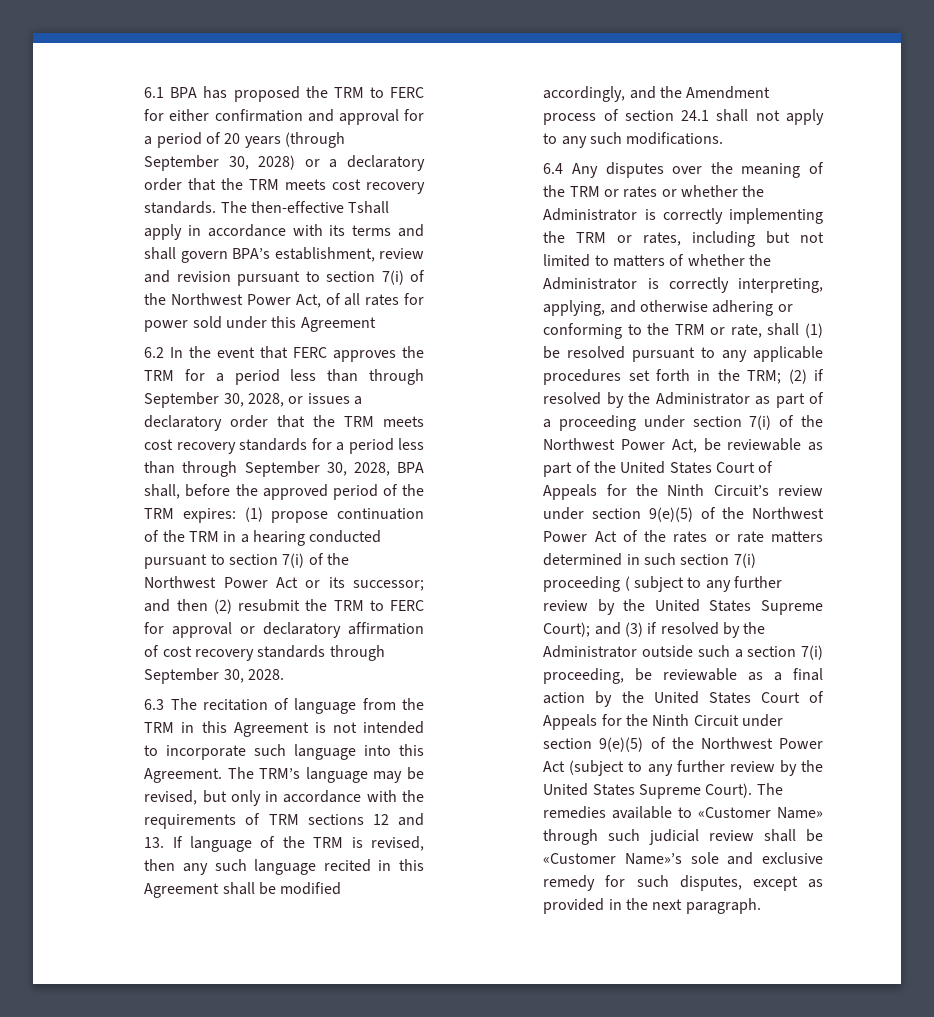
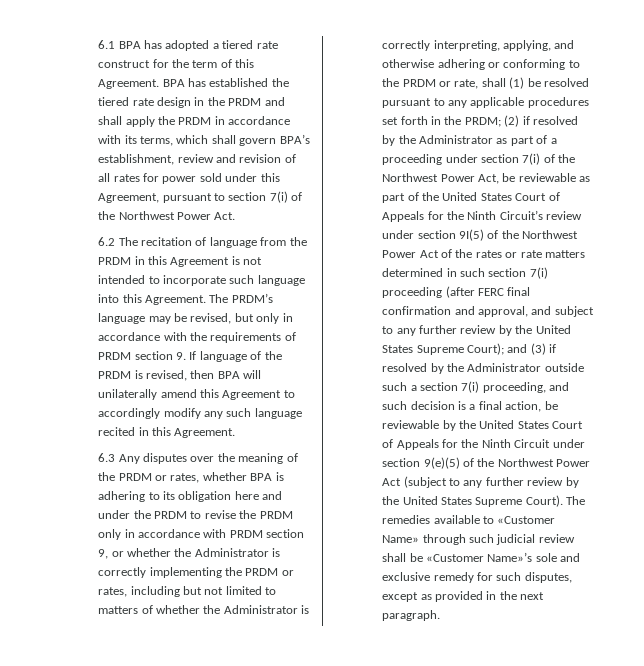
[233,86,425,102] [144,109,425,125] [144,132,345,148] [144,155,425,171] [144,178,425,194] [144,201,390,214] [144,224,183,240] proposed the TRM to FERC for either confirmation and approval for a period of 20 years (through September 30, 2028) or a declaratory order that the TRM meets cost recovery standards. The then-effective Tshall apply -> [165,40,278,51] [98,59,255,68] [98,78,289,89] [98,97,285,108] [98,116,212,127] adopted a tiered rate construct for the term of this Agreement. BPA has established the tiered rate design in the PRDM and shall apply the PRDM
[352,224,425,237] terms and -> [140,135,209,146] terms, which
[237,270,425,286] [144,293,425,308] [144,316,376,332] [144,346,424,362] [144,369,424,385] [144,392,362,408] [144,415,424,431] [144,438,424,454] [144,461,425,477] [144,484,424,500] [144,507,424,523] [144,530,382,546] [144,553,349,569] [144,576,424,591] [144,599,424,614] [144,622,424,638] [144,645,385,661] [144,668,284,684] [144,699,165,710] pursuant to section 7(i) of the Northwest Power Act, of all rates for power sold under this Agreement // 6.2 In the event that FERC approves the TRM for a period less than through September 30, 2028, or issues a declaratory order that the TRM meets cost recovery standards for a period less than through September 30, 2028, BPA shall, before the approved period of the TRM expires: (1) propose continuation of the TRM in a hearing conducted pursuant to section 7(i) of the Northwest Power Act or its successor; and then (2) resubmit the TRM to FERC for approval or declaratory affirmation of cost recovery standards through September 30, 2028. // 6.3 -> [284,154,296,163] [98,173,280,184] [98,191,303,203] [98,211,236,220] [98,237,116,246] of all rates for power sold under this Agreement, pursuant to section 7(i) of the Northwest Power Act. // 6.2
[144,722,175,733] TRM -> [98,257,132,265] PRDM
[259,768,301,779] TRM’s -> [231,293,273,303] PRDM’s
[268,813,425,826] [144,837,165,848] TRM sections 12 and 13. -> [98,351,187,360] PRDM section 9.
[313,837,344,848] TRM -> [98,371,132,379] PRDM
(176, 865) none -> [217,370,262,379] [98,389,295,400] [98,408,201,419] BPA will unilaterally amend this Agreement to accordingly modify
[144,882,342,898] [543,86,771,102] [543,109,824,125] [543,132,724,148] [543,163,564,174] Agreement shall be modified accordingly, and the Amendment process of section 24.1 shall not apply to any such modifications. // 6.4 -> [174,428,236,438] [98,453,116,462] Agreement. // 6.3
[569,186,658,198] TRM or rates -> [118,472,284,483] [98,491,283,502] [98,510,293,519] [98,529,305,540] [98,549,109,559] PRDM or rates, whether BPA is adhering to its obligation here and under the PRDM to revise the PRDM only in accordance with PRDM section 9,
[576,232,607,243] TRM -> [245,568,279,576] PRDM
[674,324,705,335] TRM -> [402,79,436,87] PRDM
[747,370,782,384] TRM; -> [464,117,501,127] PRDM;
[648,507,693,522] 9(e)(5) -> [459,229,485,241] 9I(5)
[624,576,630,591] ( -> [445,286,531,298] [382,306,552,317] (after FERC final confirmation and approval, and
[635,668,823,681] [543,692,586,704] be reviewable as a final action -> [549,382,570,391] [382,401,558,412] [382,420,440,429] and such decision is a final action, be reviewable

